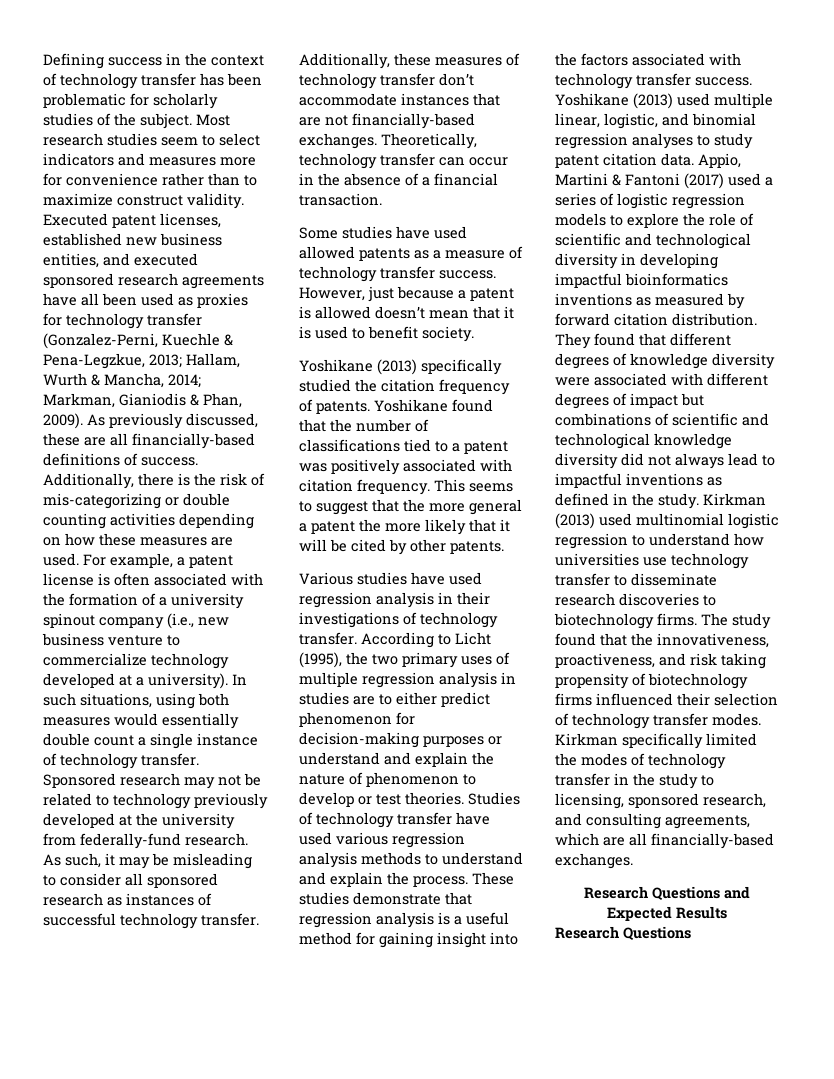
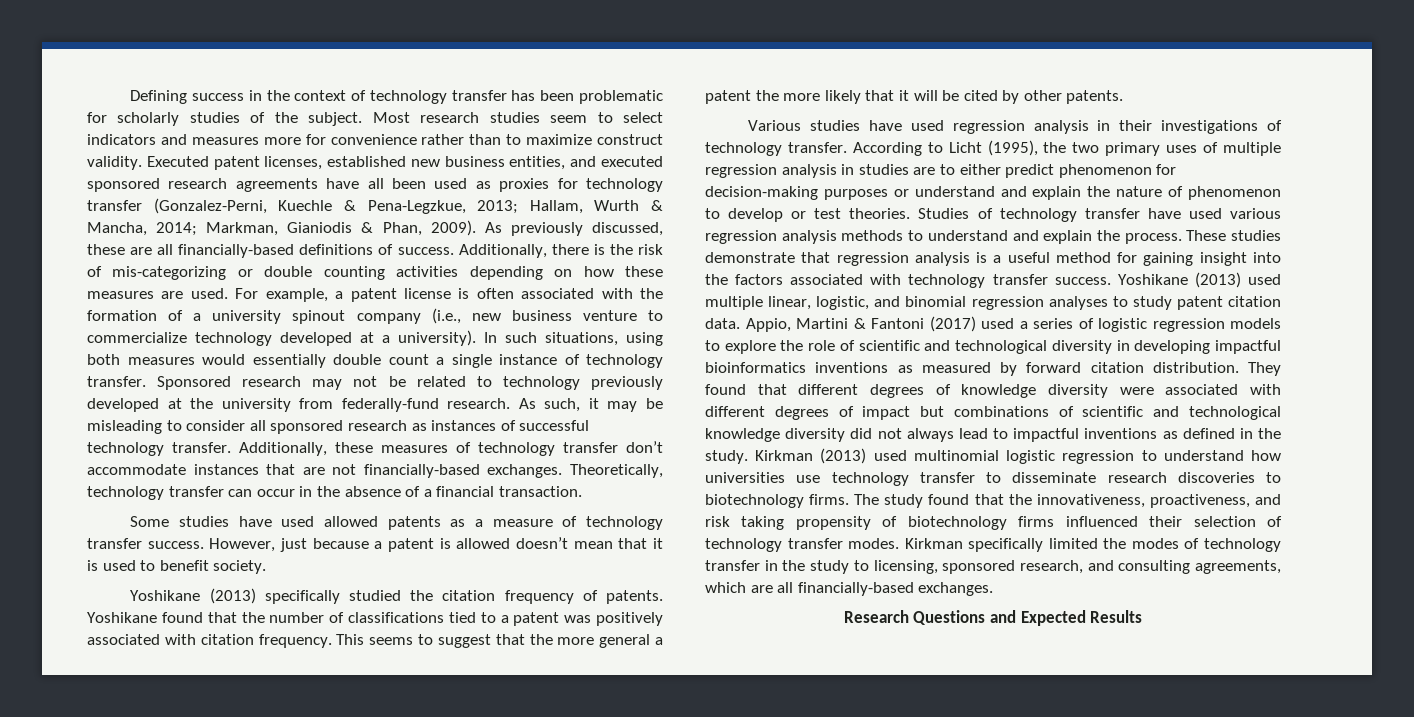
[555,926,691,940] // Research Questions -> (1143, 616) none

